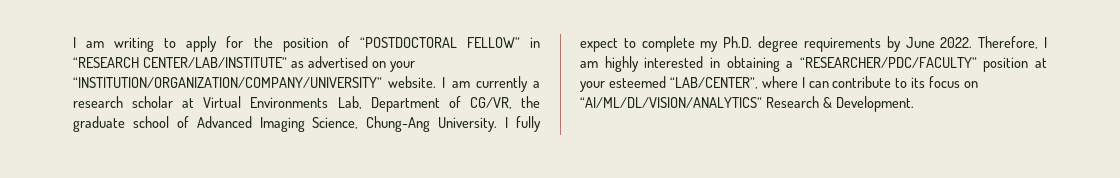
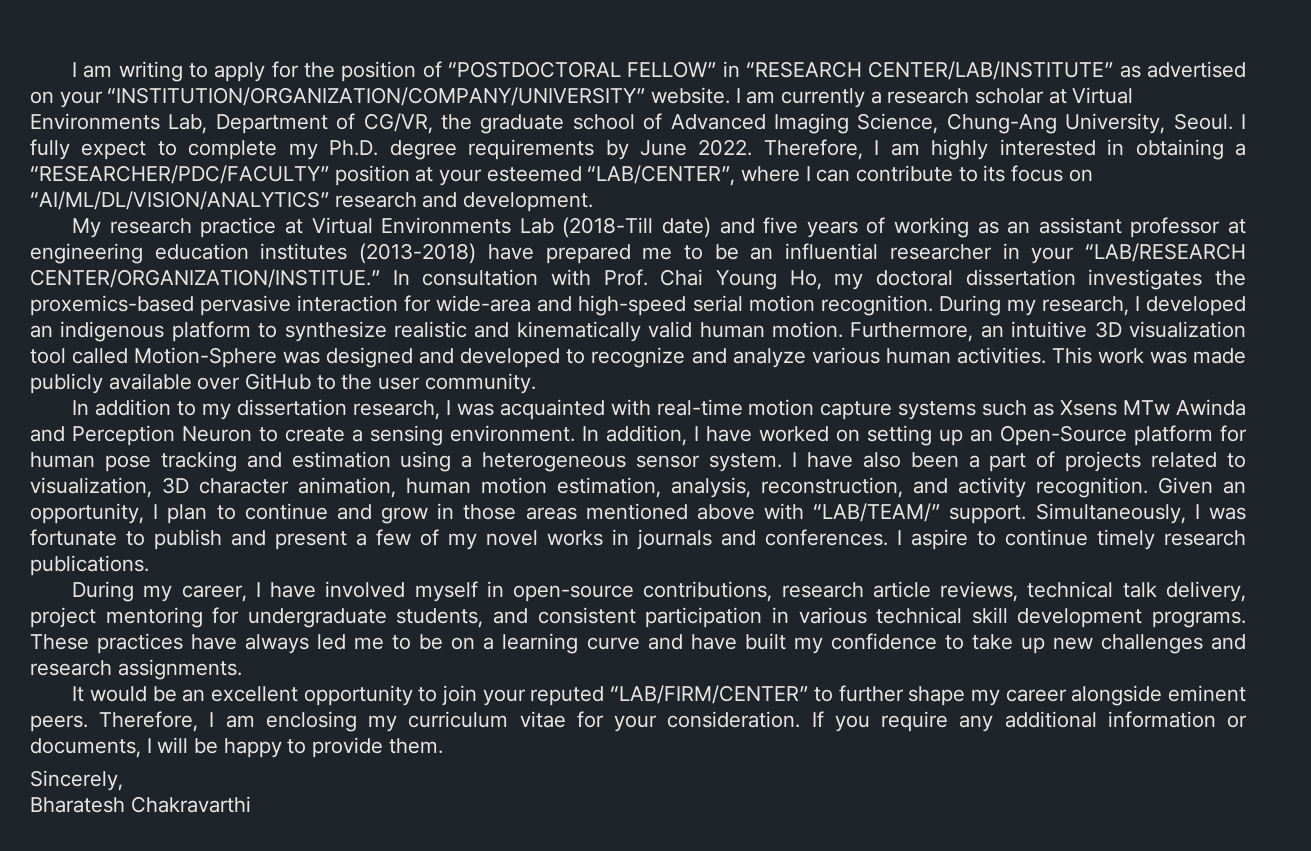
[438,117,498,132] University. -> [1065,113,1233,134] University, Seoul.
[765,96,914,112] Research & Development. -> [334,192,594,212] [72,217,1246,238] [30,243,1246,264] [30,269,1246,290] [30,295,1246,316] [30,321,1246,342] [30,347,1246,368] [30,373,536,394] [72,399,1247,420] [30,425,1247,446] [30,451,1247,472] [30,477,1246,498] [30,503,1246,524] [30,529,1246,550] [30,555,149,576] [72,581,1247,602] [30,607,1247,628] [30,633,1246,654] [30,659,242,680] [72,685,1246,706] [30,711,1247,732] [30,737,443,758] [30,770,123,791] [30,796,251,813] research and development. // My research practice at Virtual Environments Lab (2018-Till date) and five years of working as an assistant professor at engineering education institutes (2013-2018) have prepared me to be an influential researcher in your “LAB/RESEARCH CENTER/ORGANIZATION/INSTITUE.” In consultation with Prof. Chai Young Ho, my doctoral dissertation investigates the proxemics-based pervasive interaction for wide-area and high-speed serial motion recognition. During my research, I developed an indigenous platform to synthesize realistic and kinematically valid human motion. Furthermore, an intuitive 3D visualization tool called Motion-Sphere was designed and developed to recognize and analyze various human activities. This work was made publicly available over GitHub to the user community. // In addition to my dissertation research, I was acquainted with real-time motion capture systems such as Xsens MTw Awinda and Perception Neuron to create a sensing environment. In addition, I have worked on setting up an Open-Source platform for human pose tracking and estimation using a heterogeneous sensor system. I have also been a part of projects related to visualization, 3D character animation, human motion estimation, analysis, reconstruction, and activity recognition. Given an opportunity, I plan to continue and grow in those areas mentioned above with “LAB/TEAM/” support. Simultaneously, I was fortunate to publish and present a few of my novel works in journals and conferences. I aspire to continue timely research publications. // During my career, I have involved myself in open-source contributions, research article reviews, technical talk delivery, project mentoring for undergraduate students, and consistent participation in various technical skill development programs. These practices have always led me to be on a learning curve and have built my confidence to take up new challenges and research assignments. // It would be an excellent opportunity to join your reputed “LAB/FIRM/CENTER” to further shape my career alongside eminent peers. Therefore, I am enclosing my curriculum vitae for your consideration. If you require any additional information or documents, I will be happy to provide them. // Sincerely, // Bharatesh Chakravarthi

